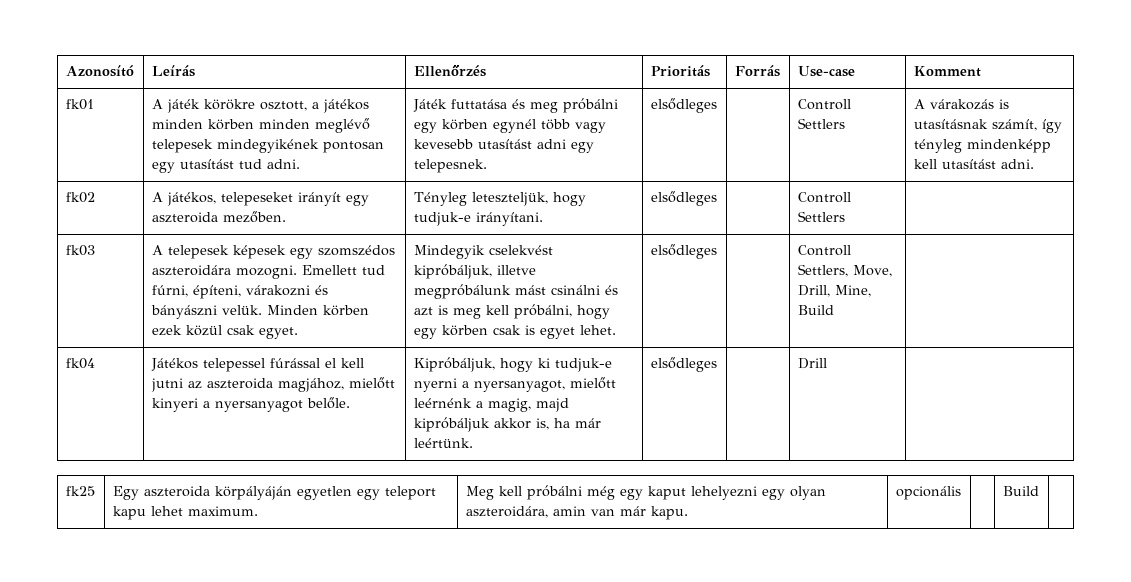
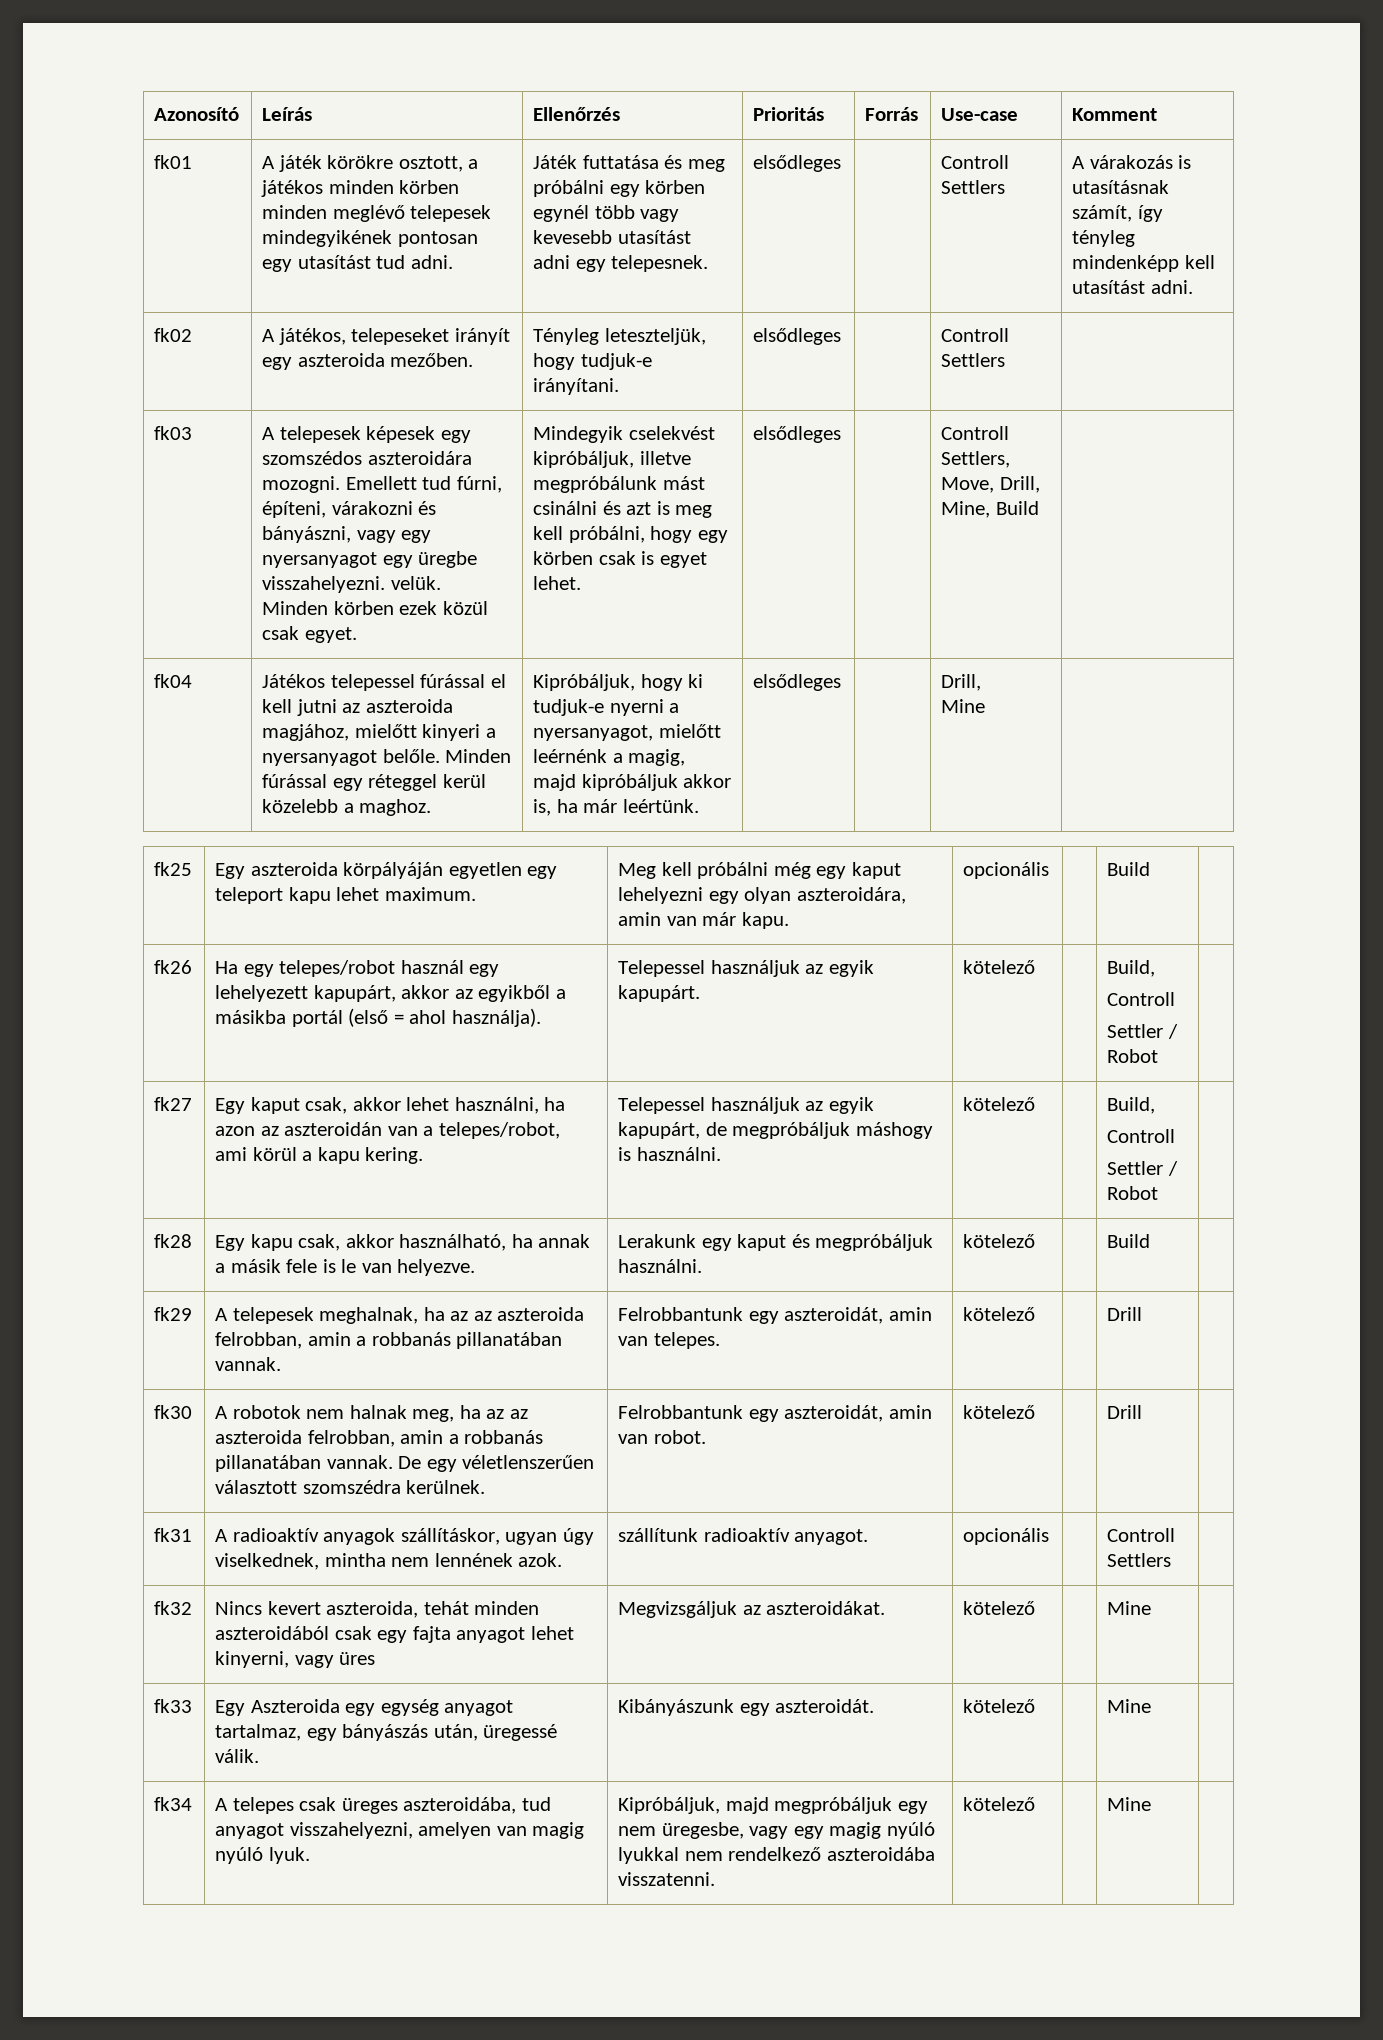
[150,305,217,319] bányászni -> [262,526,432,543] [262,551,478,568] [262,576,386,593] bányászni, vagy egy nyersanyagot egy üregbe visszahelyezni.
(350, 403) none -> [445,749,512,763] [262,774,486,791] [262,799,432,816] Minden fúrással egy réteggel kerül közelebb a maghoz.
[797,358,827,369] Drill -> [941,674,982,691] [941,699,986,713] Drill, // Mine
(1039, 491) none -> [154,960,193,974] [215,960,500,977] [215,985,566,1002] [215,1008,541,1027] [618,960,874,977] [618,985,701,1002] [963,960,1036,974] [1107,960,1156,977] [1107,992,1176,1006] [1107,1024,1178,1039] [1107,1049,1159,1063] [154,1097,193,1111] [215,1097,566,1114] [215,1122,560,1139] [215,1147,424,1164] [618,1097,874,1114] [618,1122,933,1139] [618,1147,721,1161] [963,1097,1036,1111] [1107,1097,1156,1114] [1107,1129,1176,1143] [1107,1161,1178,1176] [1107,1186,1159,1200] [154,1234,193,1248] [215,1234,591,1251] [215,1259,476,1276] [618,1234,934,1251] [618,1259,703,1273] [963,1234,1036,1248] [1107,1234,1151,1248] [154,1307,193,1321] [215,1307,585,1324] [215,1332,563,1349] [215,1357,282,1371] [618,1307,932,1324] [618,1332,720,1349] [963,1307,1036,1321] [1107,1307,1143,1321] [154,1405,193,1419] [215,1405,529,1422] [215,1430,544,1447] [215,1455,595,1472] [215,1480,486,1494] [618,1405,932,1422] [618,1430,706,1444] [963,1405,1036,1419] [1107,1405,1143,1419] [154,1528,193,1542] [215,1528,594,1545] [215,1553,563,1570] [618,1528,869,1545] [963,1528,1050,1545] [1107,1528,1176,1542] [1107,1553,1172,1567] [154,1601,193,1615] [215,1601,540,1618] [215,1626,574,1643] [215,1651,376,1668] [618,1601,886,1618] [963,1601,1036,1615] [1107,1601,1152,1615] [154,1699,193,1713] [215,1699,514,1716] [215,1724,558,1741] [215,1749,260,1763] [618,1699,875,1716] [963,1699,1036,1713] [1107,1699,1152,1713] [154,1797,193,1811] [215,1797,551,1814] [215,1822,585,1839] [215,1847,310,1864] [618,1797,928,1814] [618,1822,935,1839] [618,1847,935,1864] [618,1872,716,1886] [963,1797,1036,1811] [1107,1797,1152,1811] // fk26 | Ha egy telepes/robot használ egy lehelyezett kapupárt, akkor az egyikből a másikba portál (első = ahol használja). | Telepessel használjuk az egyik kapupárt. | kötelező | | Build, // Controll // Settler / Robot | // fk27 | Egy kaput csak, akkor lehet használni, ha azon az aszteroidán van a telepes/robot, ami körül a kapu kering. | Telepessel használjuk az egyik kapupárt, de megpróbáljuk máshogy is használni. | kötelező | | Build, // Controll // Settler / Robot | // fk28 | Egy kapu csak, akkor használható, ha annak a másik fele is le van helyezve. | Lerakunk egy kaput és megpróbáljuk használni. | kötelező | | Build | // fk29 | A telepesek meghalnak, ha az az aszteroida felrobban, amin a robbanás pillanatában vannak. | Felrobbantunk egy aszteroidát, amin van telepes. | kötelező | | Drill | // fk30 | A robotok nem halnak meg, ha az az aszteroida felrobban, amin a robbanás pillanatában vannak. De egy véletlenszerűen választott szomszédra kerülnek. | Felrobbantunk egy aszteroidát, amin van robot. | kötelező | | Drill | // fk31 | A radioaktív anyagok szállításkor, ugyan úgy viselkednek, mintha nem lennének azok. | szállítunk radioaktív anyagot. | opcionális | | Controll Settlers | // fk32 | Nincs kevert aszteroida, tehát minden aszteroidából csak egy fajta anyagot lehet kinyerni, vagy üres | Megvizsgáljuk az aszteroidákat. | kötelező | | Mine | // fk33 | Egy Aszteroida egy egység anyagot tartalmaz, egy bányászás után, üregessé válik. | Kibányászunk egy aszteroidát. | kötelező | | Mine | // fk34 | A telepes csak üreges aszteroidába, tud anyagot visszahelyezni, amelyen van magig nyúló lyuk. | Kipróbáljuk, majd megpróbáljuk egy nem üregesbe, vagy egy magig nyúló lyukkal nem rendelkező aszteroidába visszatenni. | kötelező | | Mine |

